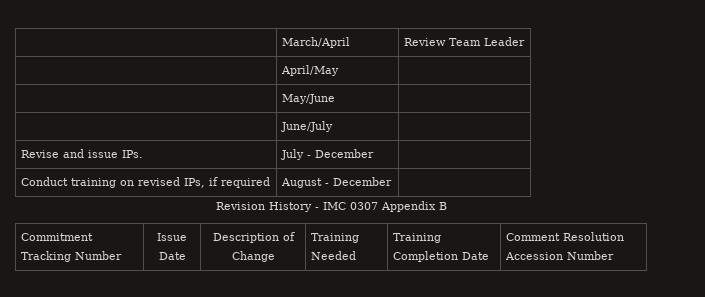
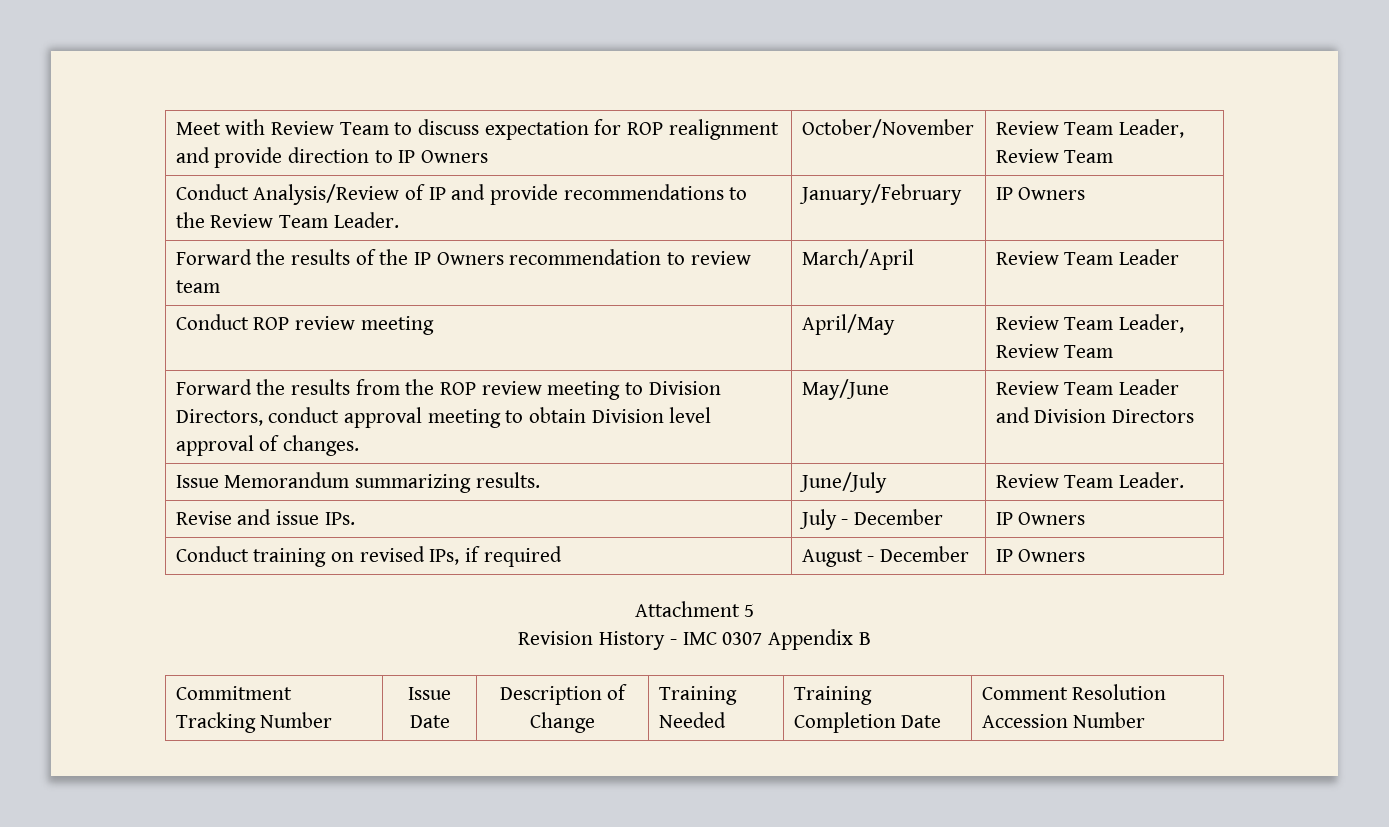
[282,37,351,48] [404,37,526,46] [281,65,340,76] [282,94,336,104] [281,121,334,132] | March/April | Review Team Leader // | April/May | // | May/June | // | June/July | -> [175,119,779,140] [175,147,489,168] [801,119,974,138] [995,119,1185,138] [995,149,1114,163] [175,184,748,205] [175,212,399,228] [798,184,962,205] [995,187,1086,200] [175,249,751,265] [175,280,220,293] [801,249,914,270] [995,249,1180,265] [175,314,434,335] [801,314,895,335] [995,314,1185,333] [995,344,1114,358] [175,379,721,400] [175,407,712,428] [175,435,360,456] [801,379,889,400] [995,379,1180,395] [995,407,1195,423] [175,472,540,493] [798,472,887,493] [995,472,1185,488] Meet with Review Team to discuss expectation for ROP realignment and provide direction to IP Owners | October/November | Review Team Leader, Review Team // Conduct Analysis/Review of IP and provide recommendations to the Review Team Leader. | January/February | IP Owners // Forward the results of the IP Owners recommendation to review team | March/April | Review Team Leader // Conduct ROP review meeting | April/May | Review Team Leader, Review Team // Forward the results from the ROP review meeting to Division Directors, conduct approval meeting to obtain Division level approval of changes. | May/June | Review Team Leader and Division Directors // Issue Memorandum summarizing results. | June/July | Review Team Leader.
(375, 153) none -> [995,512,1086,525] IP Owners
(393, 181) none -> [995,549,1086,562] [634,601,755,617] IP Owners // Attachment 5

